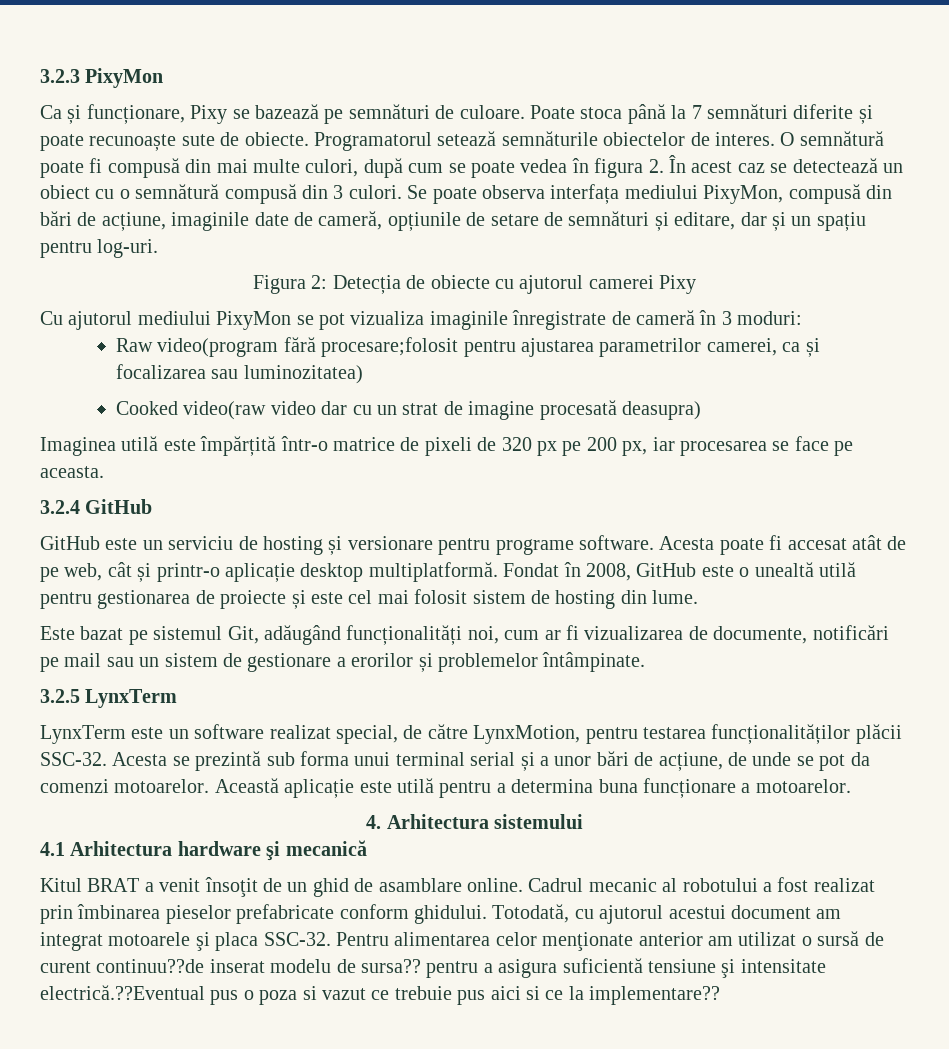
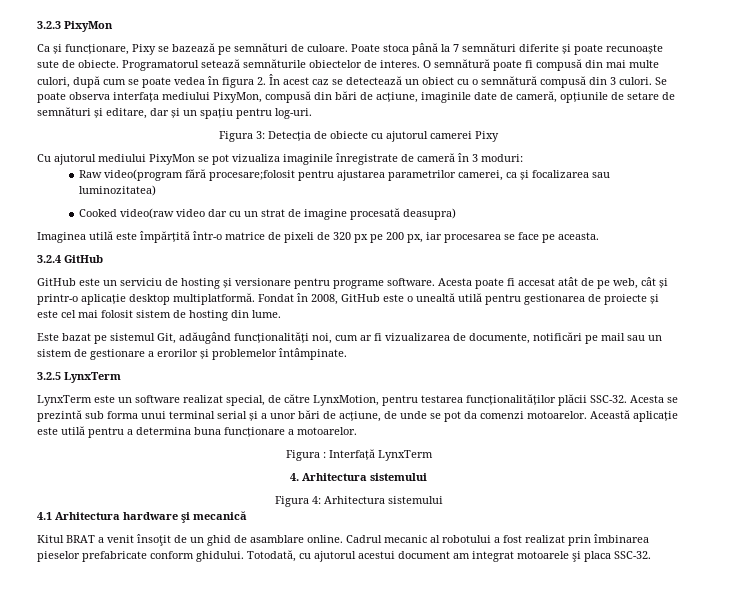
[311,275,328,289] 2: -> [256,131,265,139] 3:
(851, 786) none -> [285,449,433,461] // Figura : Interfață LynxTerm
(583, 821) none -> [274,496,443,507] // Figura 4: Arhitectura sistemului
[336,931,884,951] [40,958,826,978] [40,985,721,1005] Pentru alimentarea celor menţionate anterior am utilizat o sursă de curent continuu??de inserat modelu de sursa?? pentru a asigura suficientă tensiune şi intensitate electrică.??Eventual pus o poza si vazut ce trebuie pus aici si ce la implementare?? -> (651, 555) none

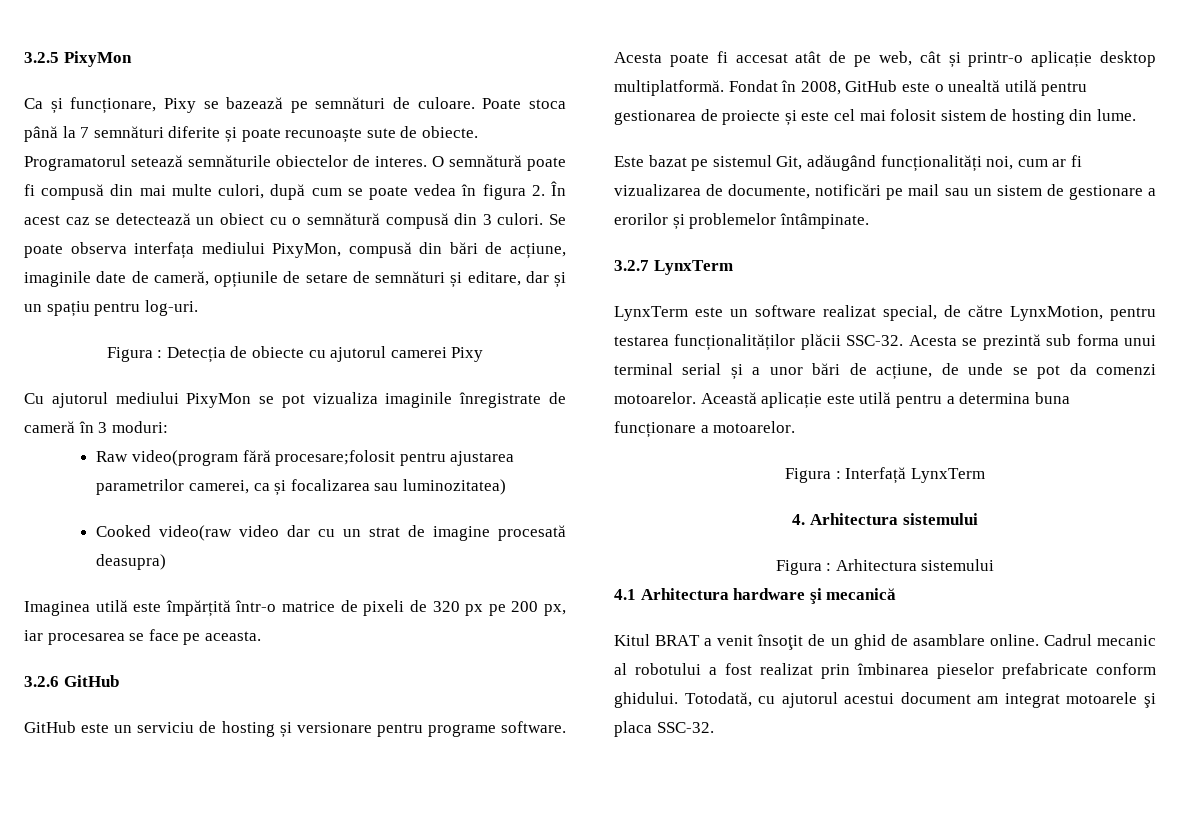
[37,21,61,29] 3.2.3 -> [24,52,59,63] 3.2.5
[256,131,265,139] 3: -> [157,350,163,358] :
[37,255,61,263] 3.2.4 -> [24,676,59,687] 3.2.6
[37,372,61,380] 3.2.5 -> [614,260,649,271] 3.2.7
[311,496,321,504] 4: -> [826,563,832,571] :

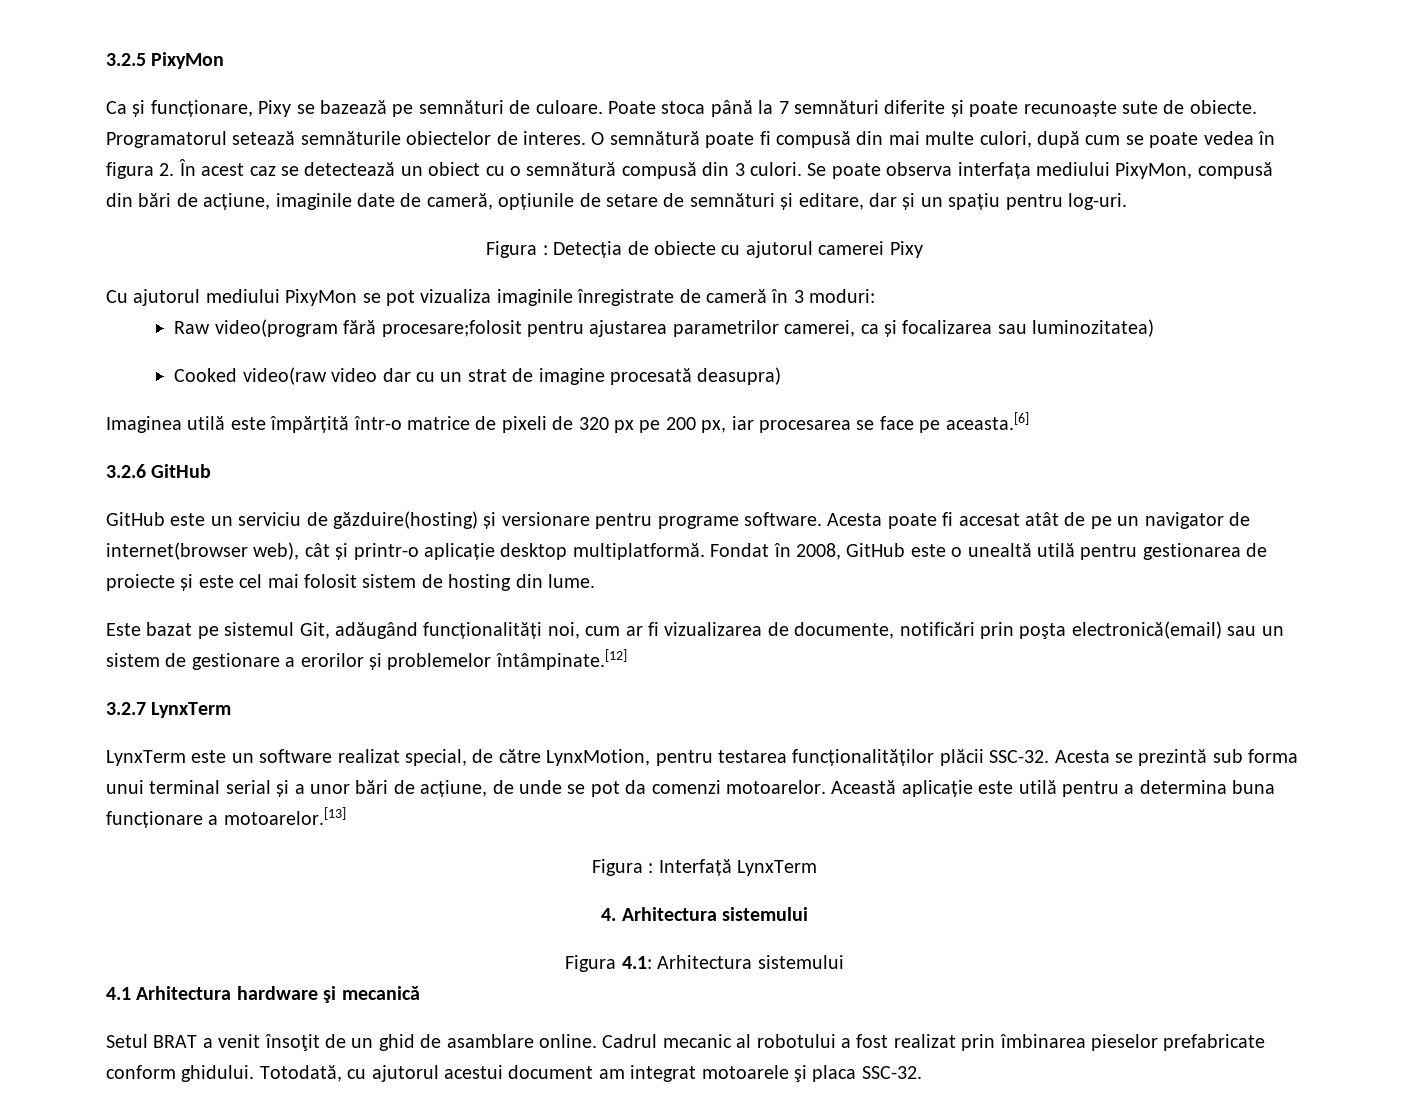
[204,631,261,641] aceasta. -> [945,412,1029,430] aceasta.[6]
[221,721,275,737] hosting -> [333,511,478,529] găzduire(hosting)
[878,51,912,66] web, -> [1117,512,1250,529] [106,542,300,560] un navigator de internet(browser web),
[886,184,940,200] pe mail -> [979,621,1222,639] prin poşta electronică(email)
[779,213,869,229] întâmpinate. -> [495,649,627,670] întâmpinate.[12]
[713,421,796,433] motoarelor. -> [223,807,346,825] motoarelor.[13]
[826,563,832,571] : -> [621,956,652,969] 4.1:
[614,634,650,646] Kitul -> [106,1034,148,1048] Setul

